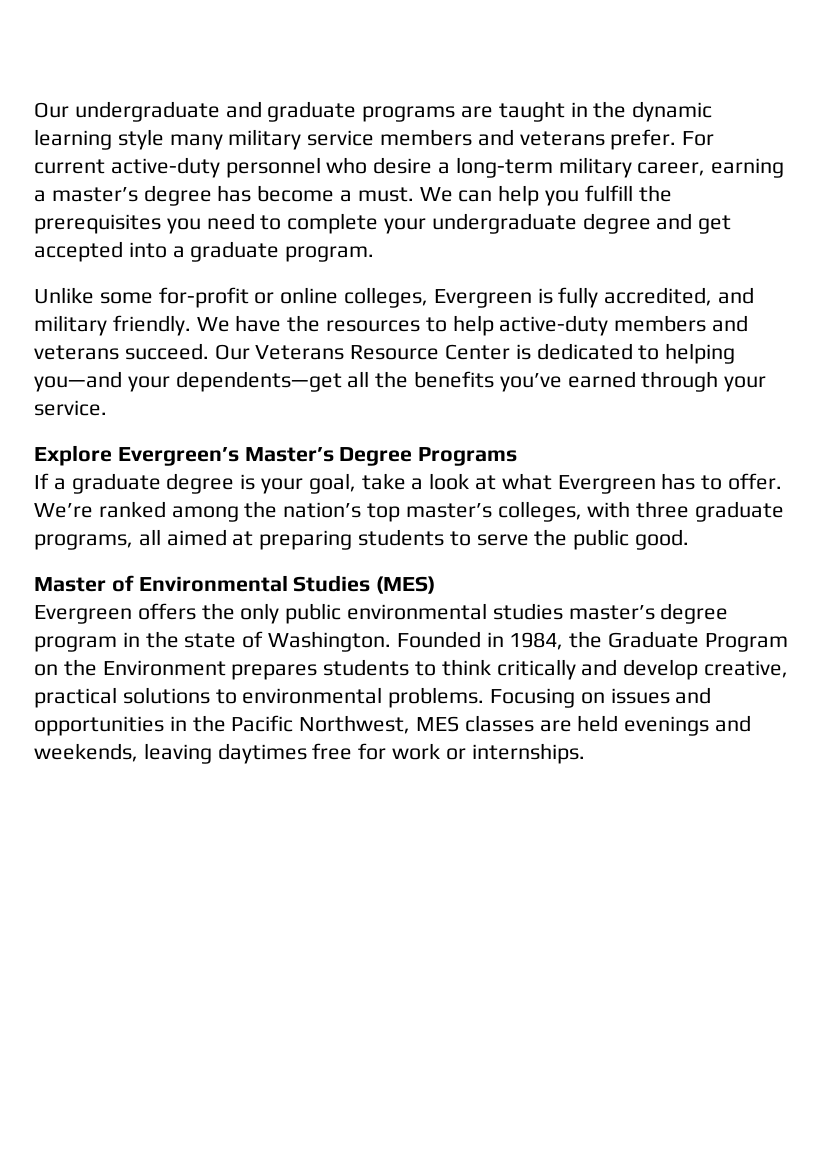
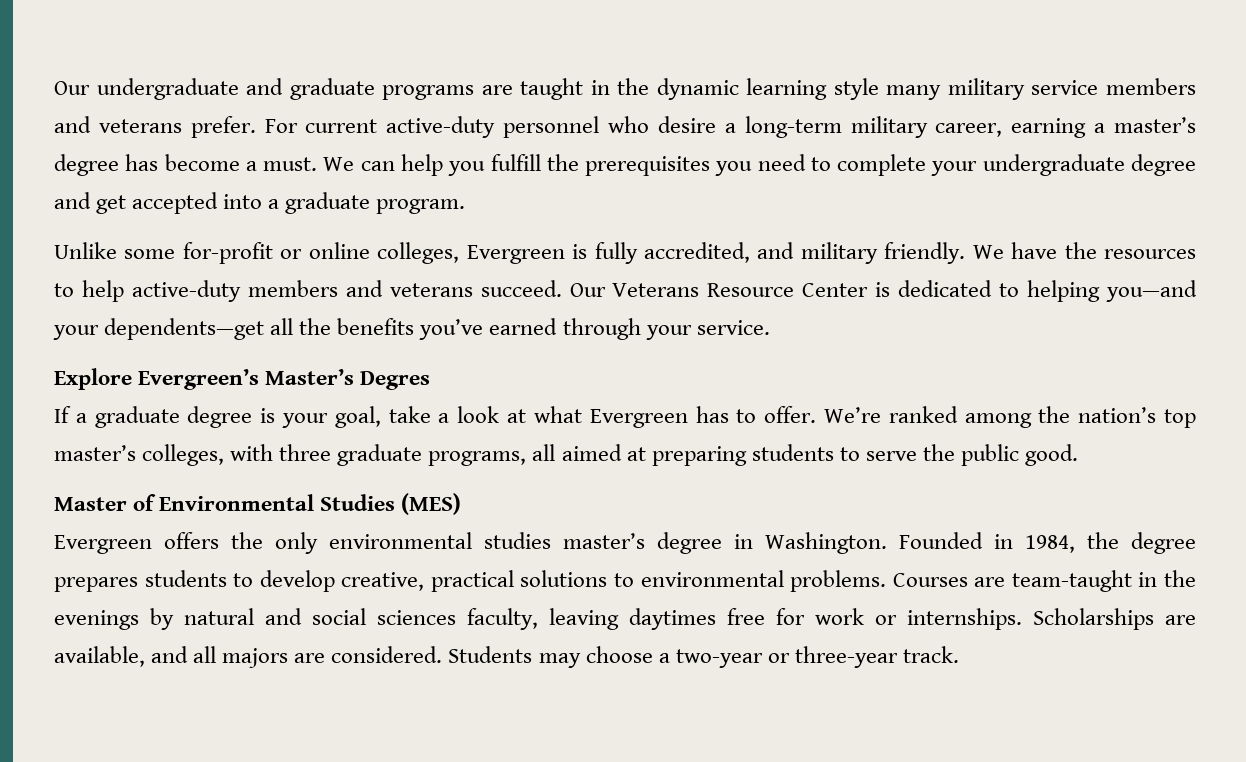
[339,447,518,466] Degree Programs -> [360,371,431,390] Degres
[285,603,342,624] public -> (318, 543) none
[34,631,264,652] program in the state of -> [734,534,753,549] in
[608,631,788,652] [34,659,618,680] Graduate Program on the Environment prepares students to think critically and -> [1131,532,1196,554] [54,570,254,592] degree prepares students to
[490,687,712,708] [34,715,752,736] [34,743,138,762] Focusing on issues and opportunities in the Pacific Northwest, MES classes are held evenings and weekends, -> [892,570,1196,592] [54,608,538,630] Courses are team-taught in the evenings by natural and social sciences faculty,
(585, 753) none -> [1033,608,1196,630] [54,646,959,668] Scholarships are available, and all majors are considered. Students may choose a two-year or three-year track.

